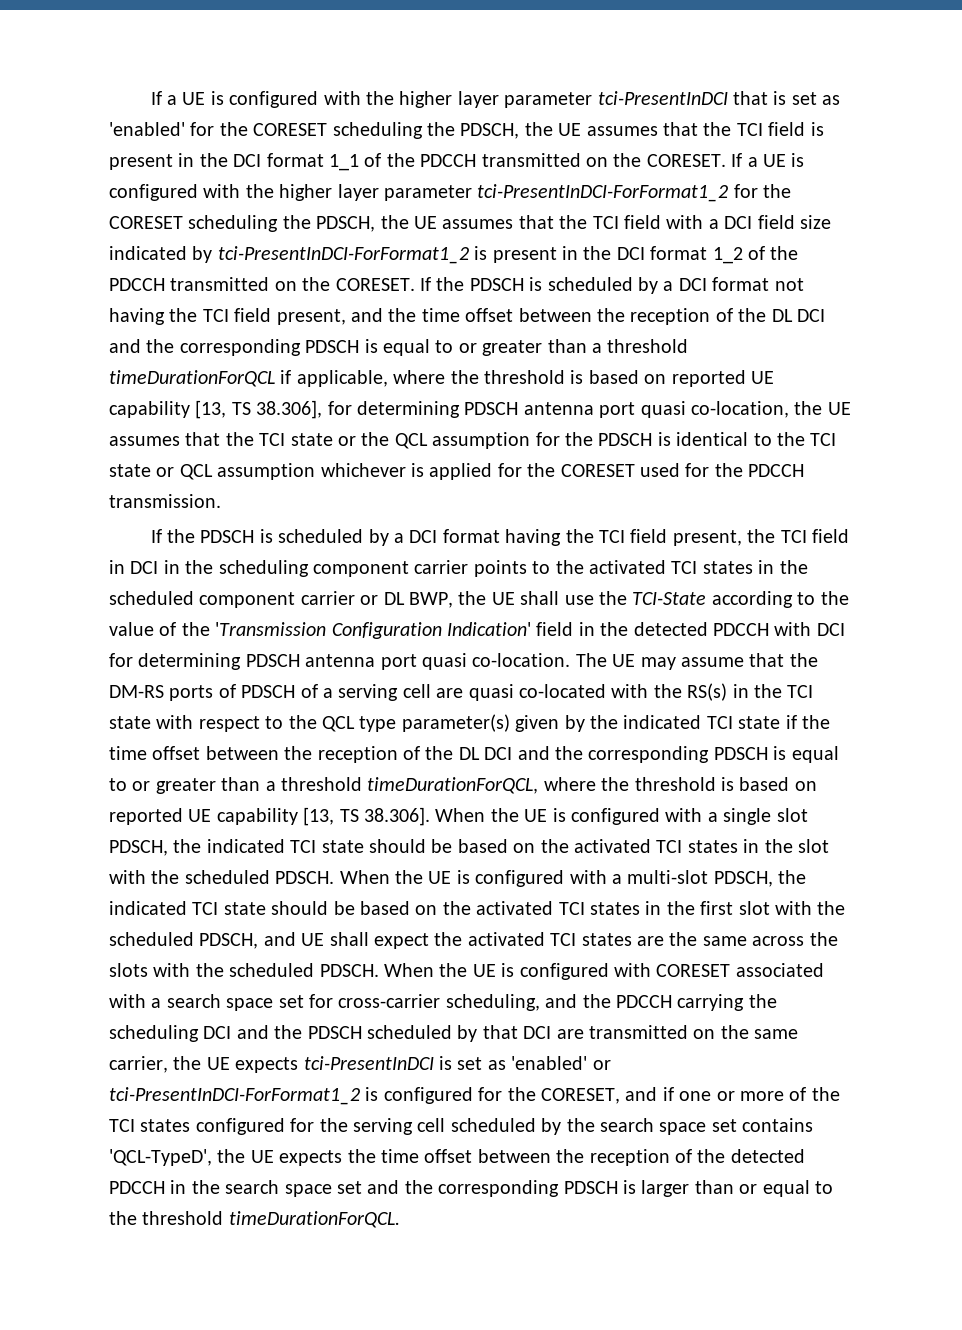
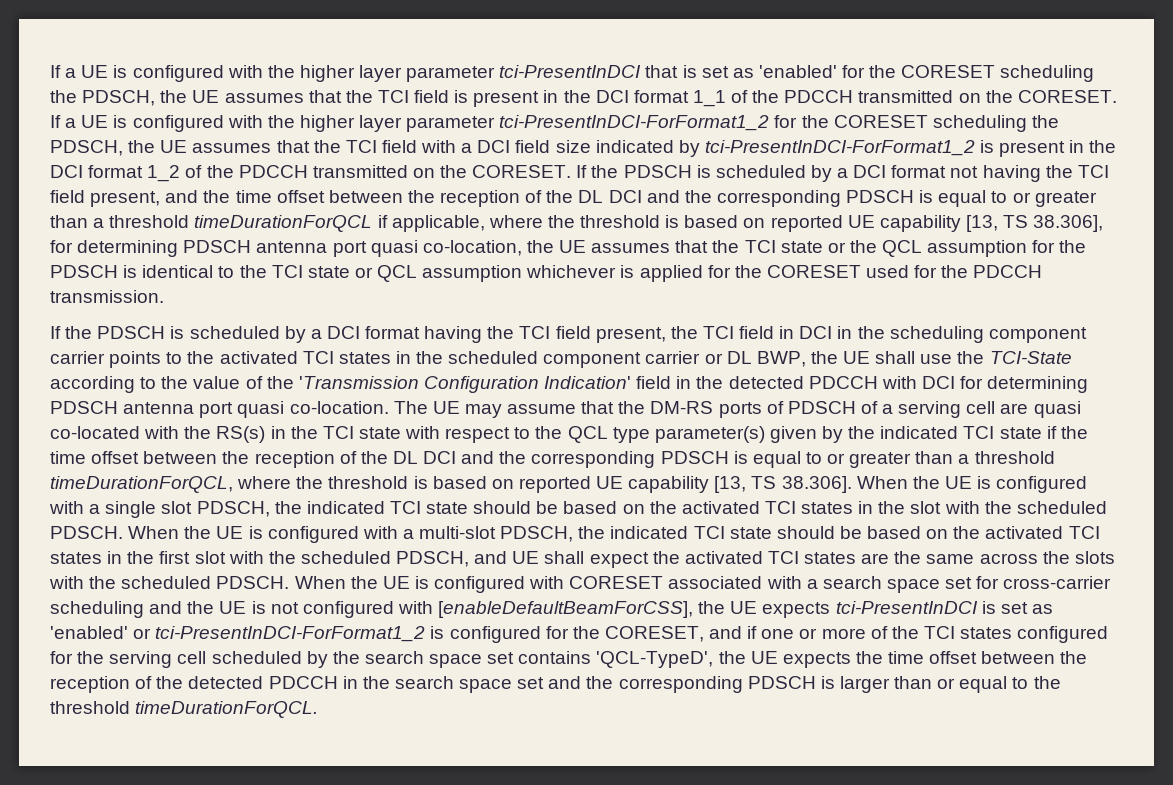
[445,994,777,1011] [109,1025,799,1042] [109,1056,168,1073] scheduling, and the PDCCH carrying the scheduling DCI and the PDSCH scheduled by that DCI are transmitted on the same carrier, -> [50,601,694,618] scheduling and the UE is not configured with [enableDefaultBeamForCSS],

